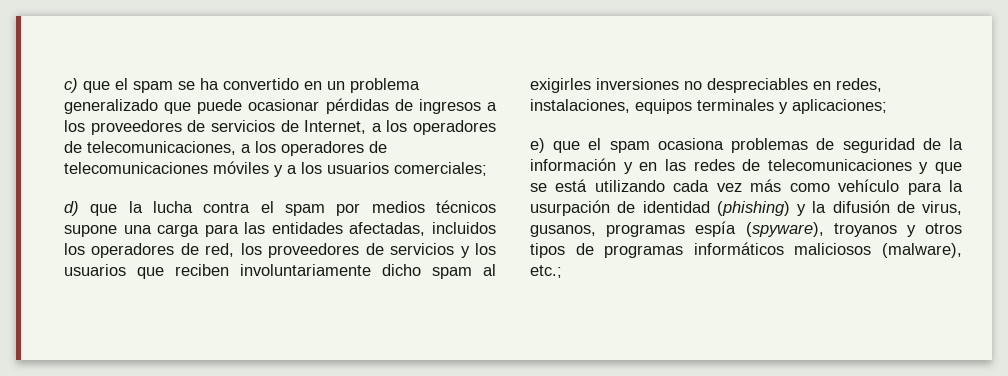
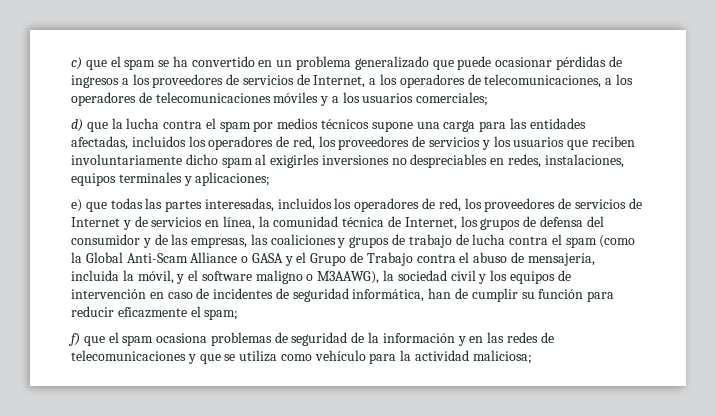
(581, 147) none -> [110,198,642,212] [71,216,604,230] [71,234,636,248] [71,252,595,266] [71,270,571,284] [71,288,615,302] [71,306,239,320] [68,333,105,346] todas las partes interesadas, incluidos los operadores de red, los proveedores de servicios de Internet y de servicios en línea, la comunidad técnica de Internet, los grupos de defensa del consumidor y de las empresas, las coaliciones y grupos de trabajo de lucha contra el spam (como la Global Anti-Scam Alliance o GASA y el Grupo de Trabajo contra el abuso de mensajería, incluida la móvil, y el software maligno o M3AAWG), la sociedad civil y los equipos de intervención en caso de incidentes de seguridad informática, han de cumplir su función para reducir eficazmente el spam; // f) que
[555,179,963,195] [530,200,962,216] [530,221,962,237] [530,242,962,258] [530,265,562,278] está utilizando cada vez más como vehículo para la usurpación de identidad (phishing) y la difusión de virus, gusanos, programas espía (spyware), troyanos y otros tipos de programas informáticos maliciosos (malware), etc.; -> [239,350,532,364] utiliza como vehículo para la actividad maliciosa;

